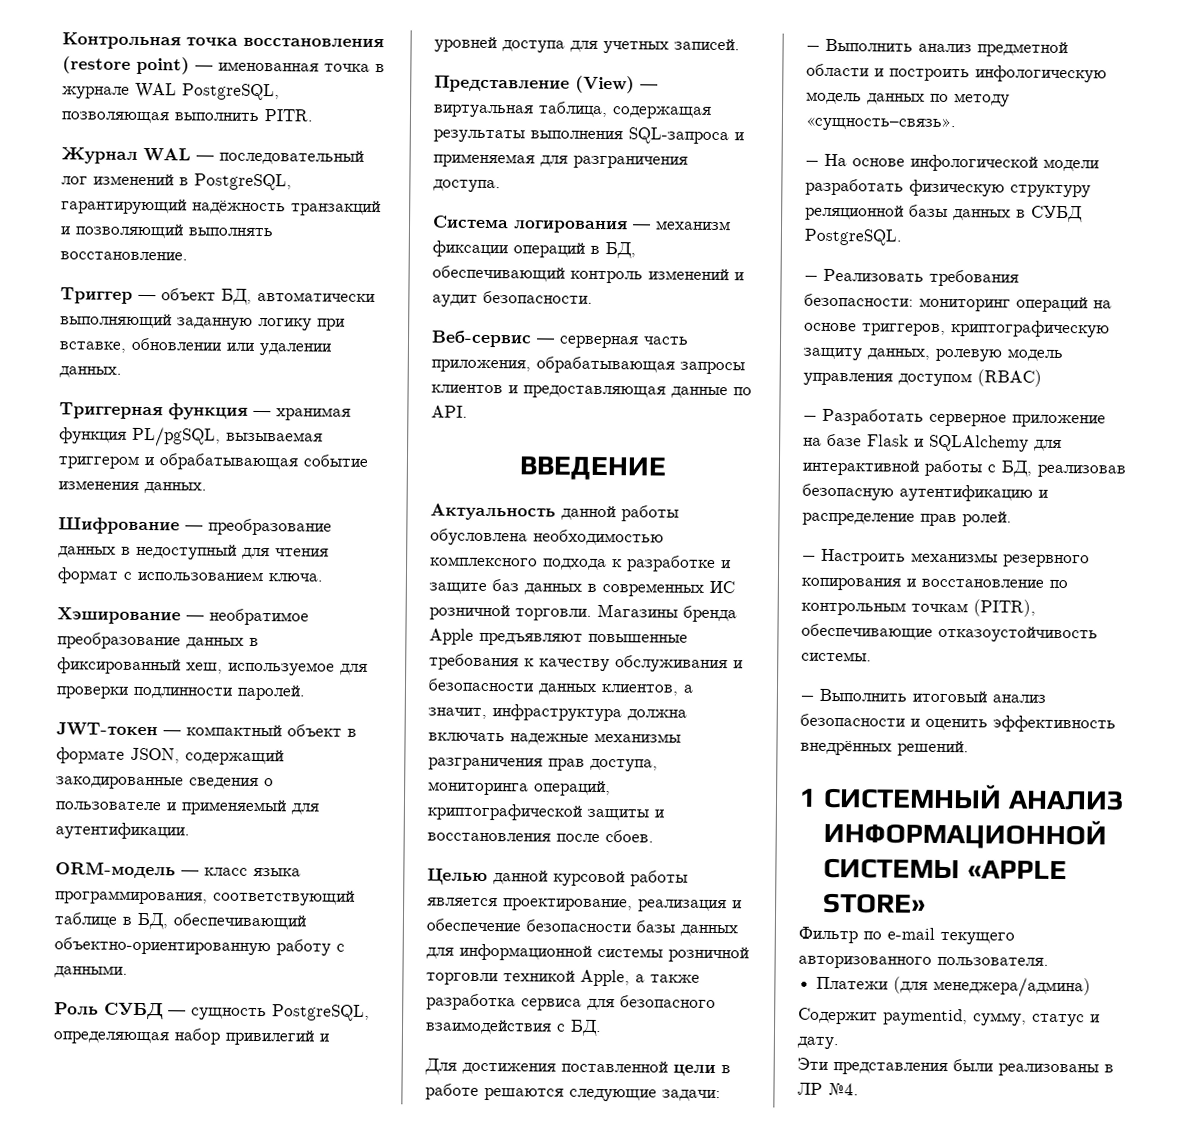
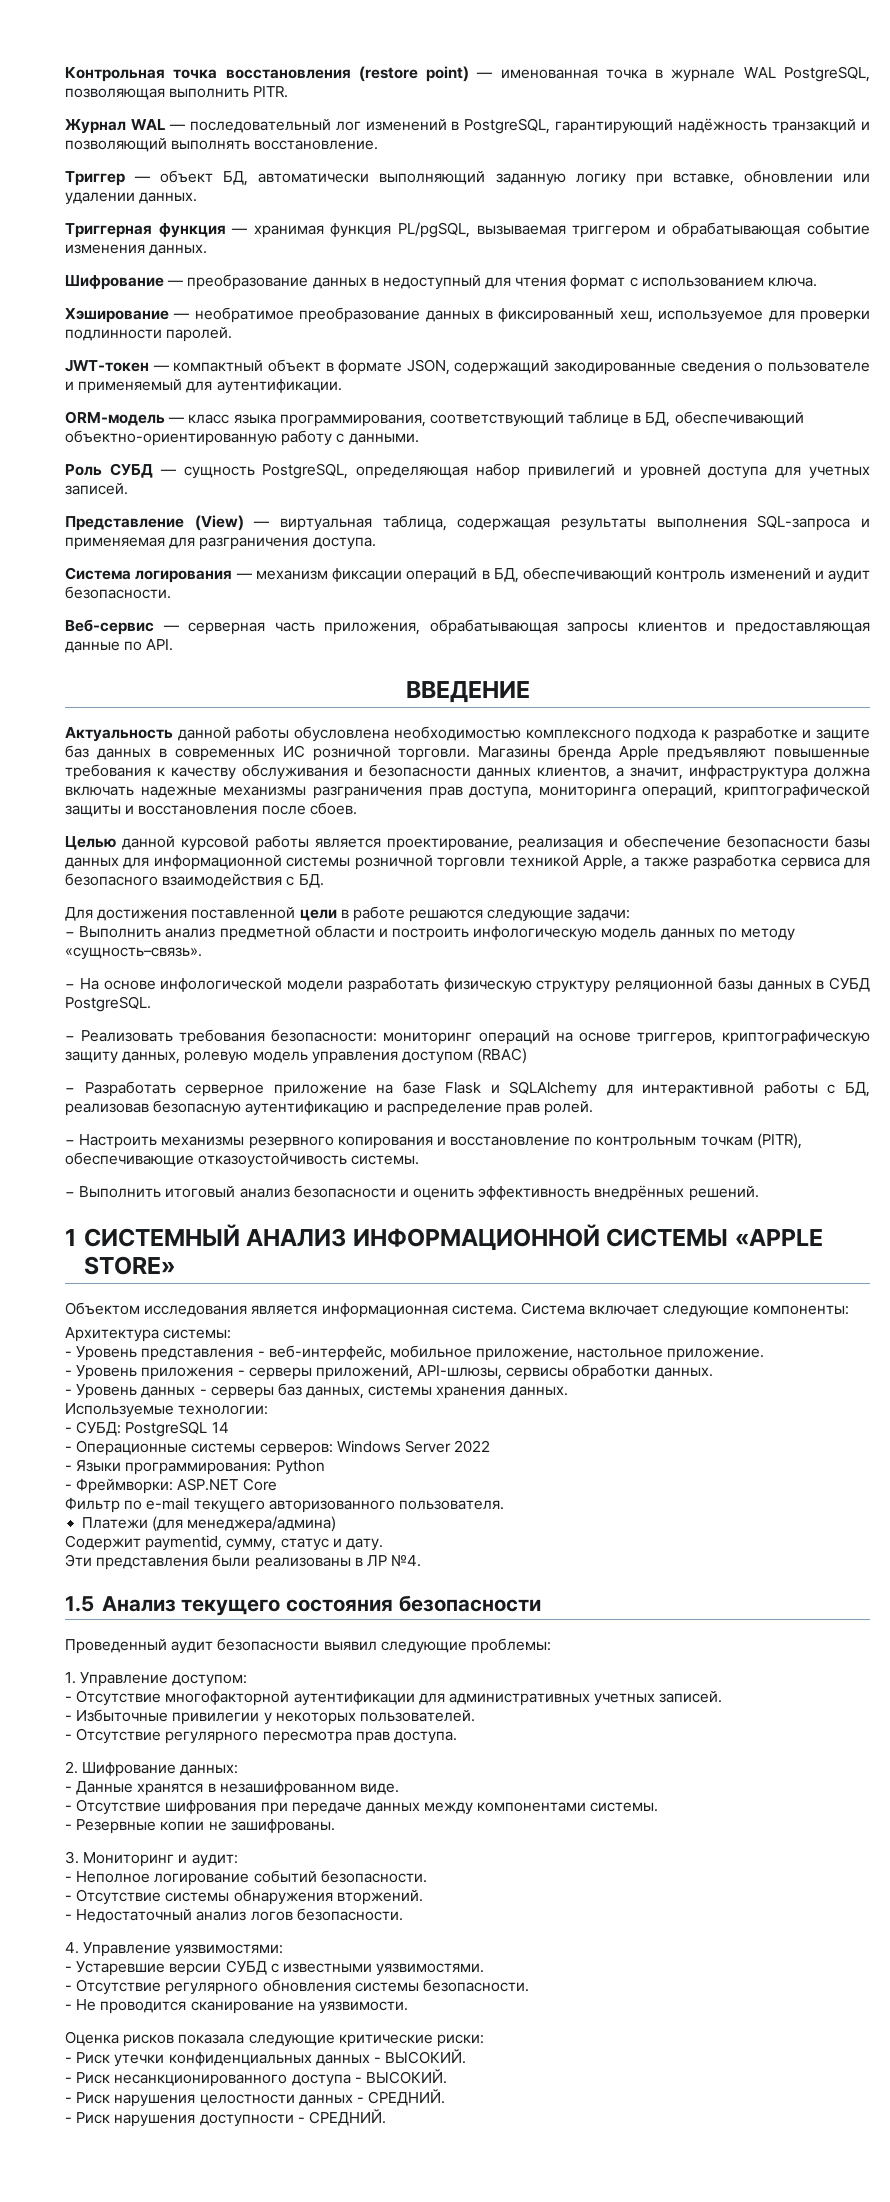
(927, 903) none -> [65,1302,850,1318] [65,1327,232,1342] [65,1345,765,1361] [65,1364,713,1380] [65,1383,568,1399] [65,1403,269,1418] [65,1421,229,1437] [65,1440,491,1456] [65,1460,325,1475] [65,1478,277,1494] // Объектом исследования является информационная система. Система включает следующие компоненты: // Архитектура системы: // - Уровень представления - веб-интерфейс, мобильное приложение, настольное приложение. // - Уровень приложения - серверы приложений, API-шлюзы, сервисы обработки данных. // - Уровень данных - серверы баз данных, системы хранения данных. // Используемые технологии: // - СУБД: PostgreSQL 14 // - Операционные системы серверов: Windows Server 2022 // - Языки программирования: Python // - Фреймворки: ASP.NET Core
(859, 1089) none -> [65,1595,541,1616] [65,1638,551,1654] [65,1672,248,1687] [65,1690,723,1706] [65,1709,475,1725] [65,1728,457,1744] [65,1761,239,1777] [65,1781,399,1796] [65,1799,659,1815] [65,1819,335,1834] [65,1851,238,1867] [65,1870,427,1886] [65,1889,423,1905] [65,1908,403,1923] [65,1942,284,1957] [65,1960,485,1976] [65,1979,529,1995] [65,1999,408,2014] [65,2031,484,2047] [65,2049,467,2067] [65,2069,447,2087] [65,2089,446,2107] [65,2109,386,2127] // 1.5 Анализ текущего состояния безопасности // Проведенный аудит безопасности выявил следующие проблемы: // 1. Управление доступом: // - Отсутствие многофакторной аутентификации для административных учетных записей. // - Избыточные привилегии у некоторых пользователей. // - Отсутствие регулярного пересмотра прав доступа. // 2. Шифрование данных: // - Данные хранятся в незашифрованном виде. // - Отсутствие шифрования при передаче данных между компонентами системы. // - Резервные копии не зашифрованы. // 3. Мониторинг и аудит: // - Неполное логирование событий безопасности. // - Отсутствие системы обнаружения вторжений. // - Недостаточный анализ логов безопасности. // 4. Управление уязвимостями: // - Устаревшие версии СУБД с известными уязвимостями. // - Отсутствие регулярного обновления системы безопасности. // - Не проводится сканирование на уязвимости. // Оценка рисков показала следующие критические риски: // - Риск утечки конфиденциальных данных - ВЫСОКИЙ. // - Риск несанкционированного доступа - ВЫСОКИЙ. // - Риск нарушения целостности данных - СРЕДНИЙ. // - Риск нарушения доступности - СРЕДНИЙ.

